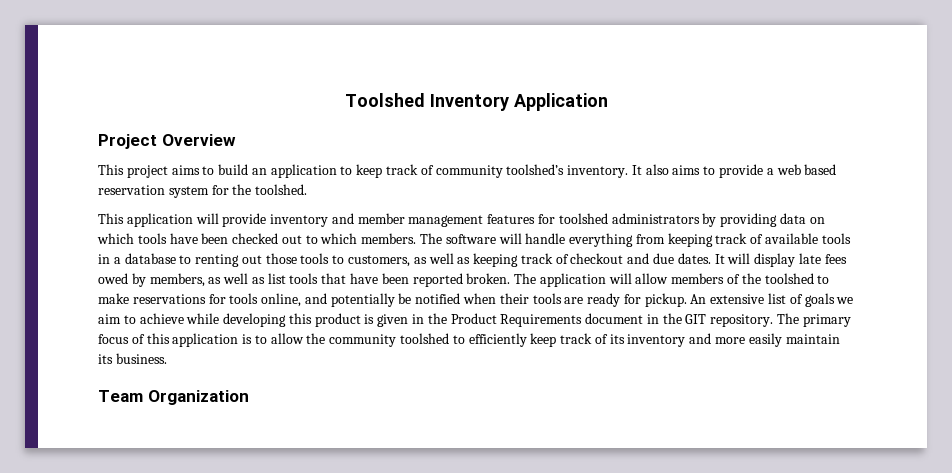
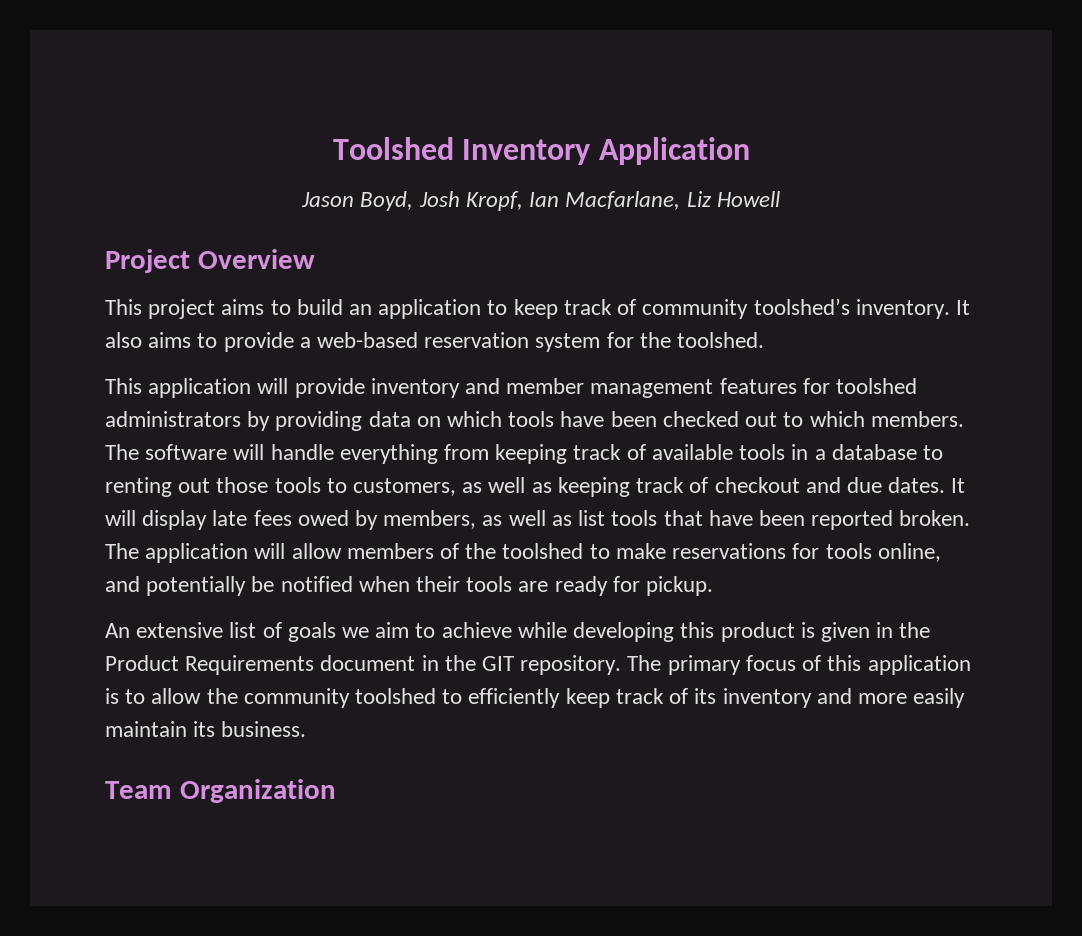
(608, 102) none -> [301,191,780,211] // Jason Boyd, Josh Kropf, Ian Macfarlane, Liz Howell
[776,164,837,175] web based -> [317,332,419,348] web-based
(687, 300) none -> (714, 586) //

